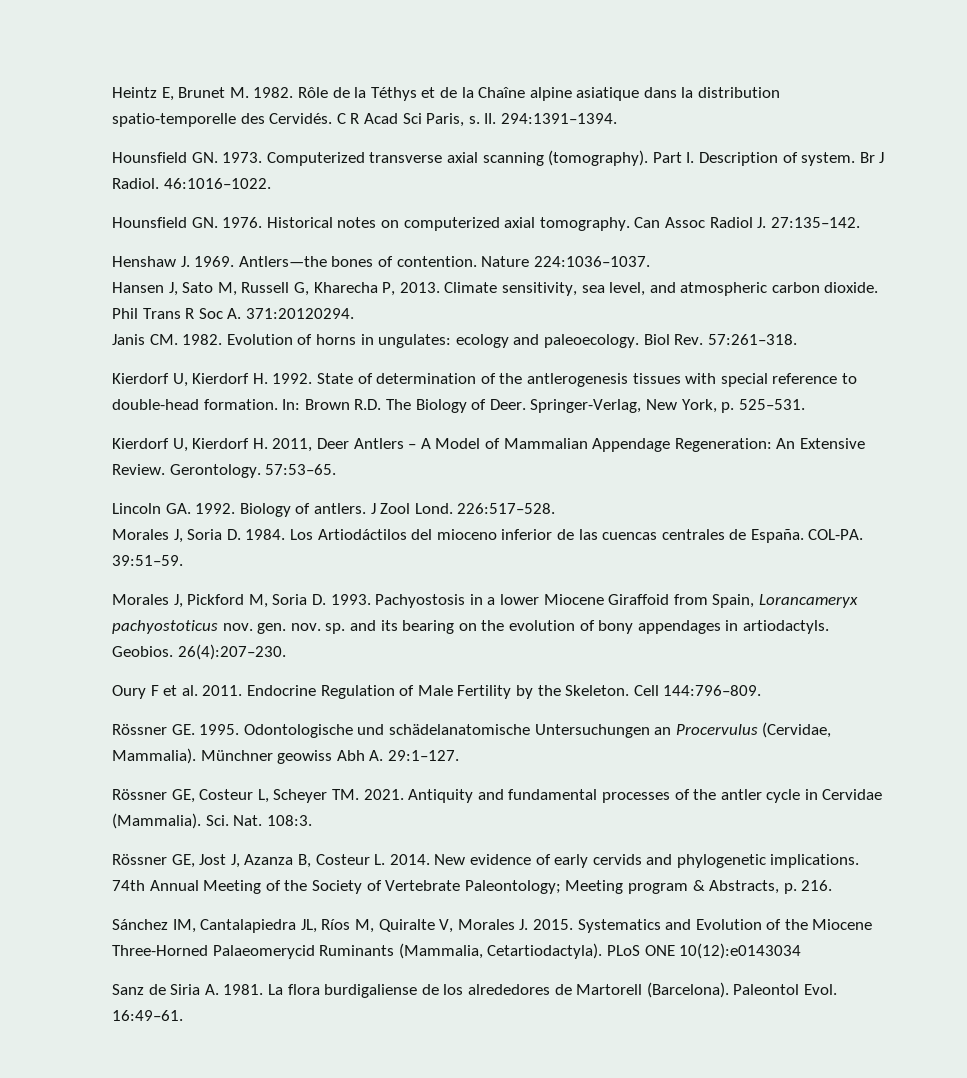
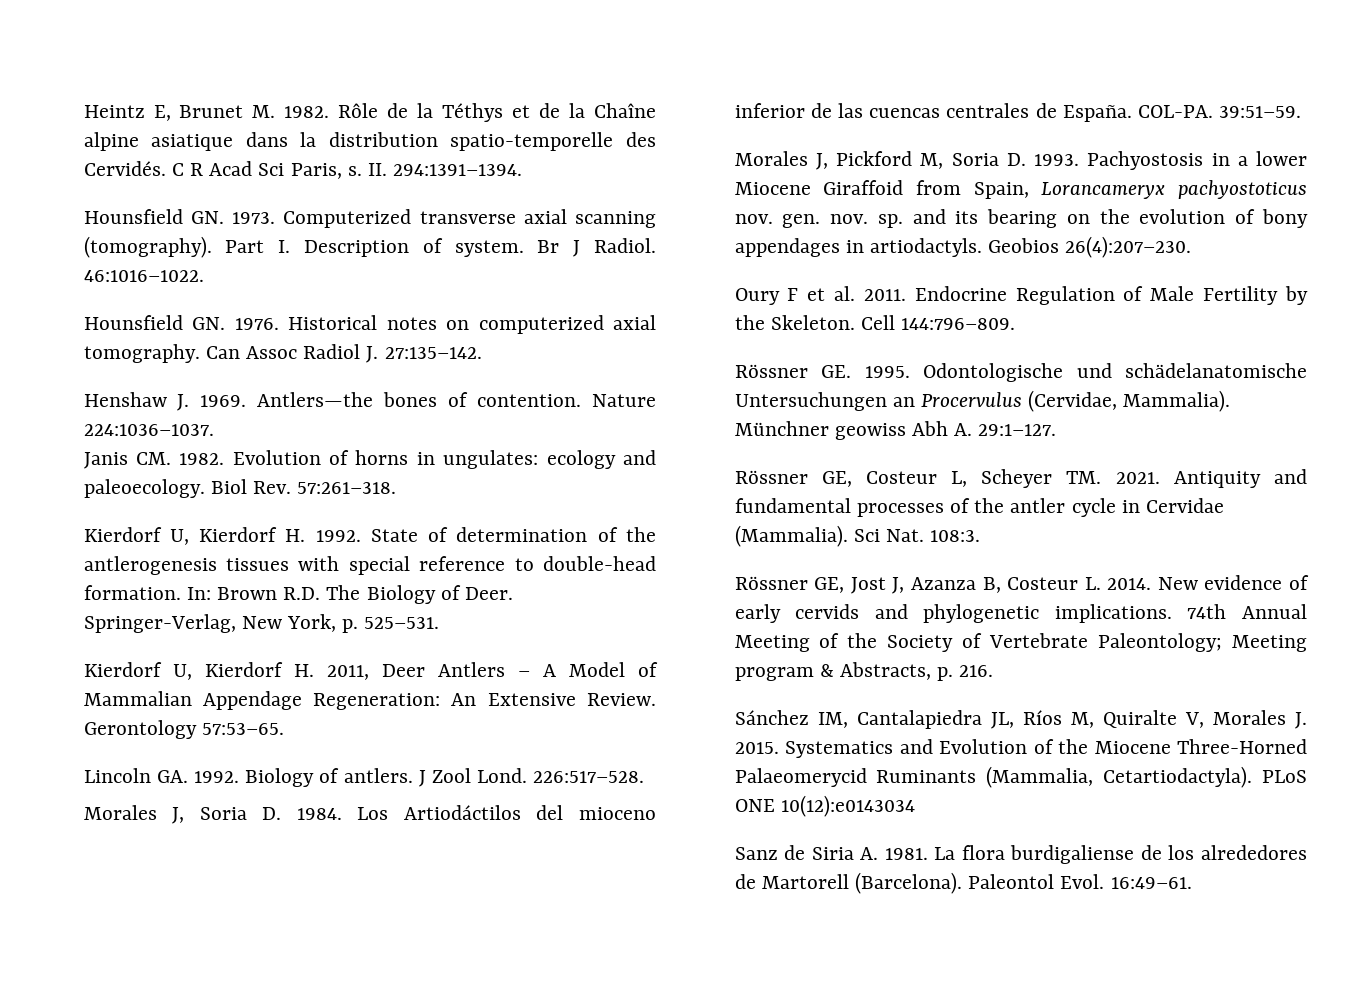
[112,282,879,296] [112,308,354,319] // Hansen J, Sato M, Russell G, Kharecha P, 2013. Climate sensitivity, sea level, and atmospheric carbon dioxide. Phil Trans R Soc A. 371:20120294. -> (214, 430) none
[169,464,261,478] Gerontology. -> [83,720,197,739] Gerontology
[112,646,174,657] Geobios. -> [988,238,1060,253] Geobios
[205,815,229,826] Sci. -> [853,529,880,542] Sci

